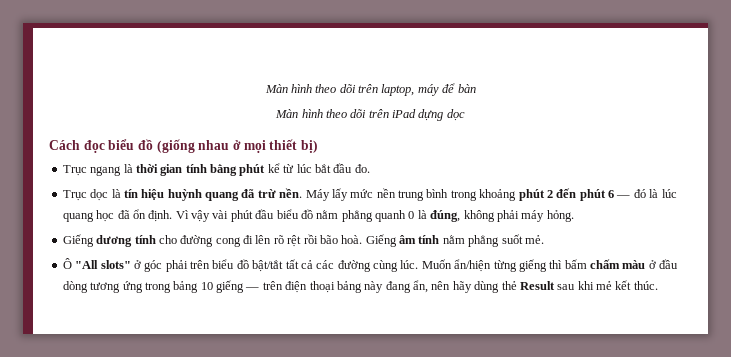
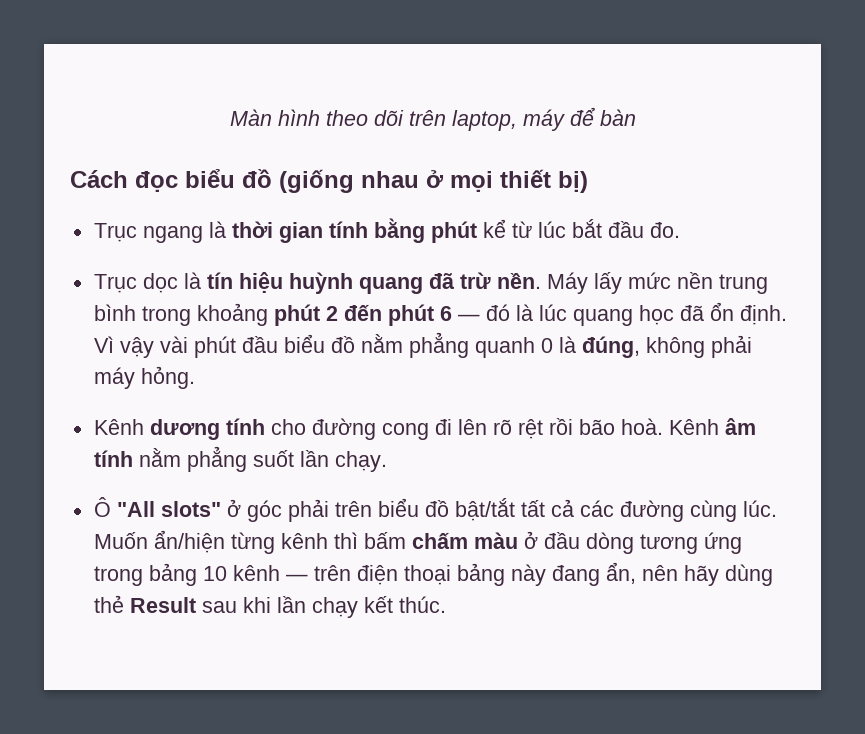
[275,109,465,121] // Màn hình theo dõi trên iPad dựng dọc -> (636, 117) none
[62,234,94,247] Giếng -> [93,419,144,435] Kênh
[365,234,397,247] Giếng -> [668,419,719,435] Kênh
[524,235,544,244] mẻ. -> [299,450,387,472] lần chạy.
[518,259,547,272] giếng -> [280,533,328,549] kênh
[216,280,244,293] giếng -> [232,565,280,581] kênh
[596,281,612,290] mẻ -> [276,596,358,618] lần chạy

